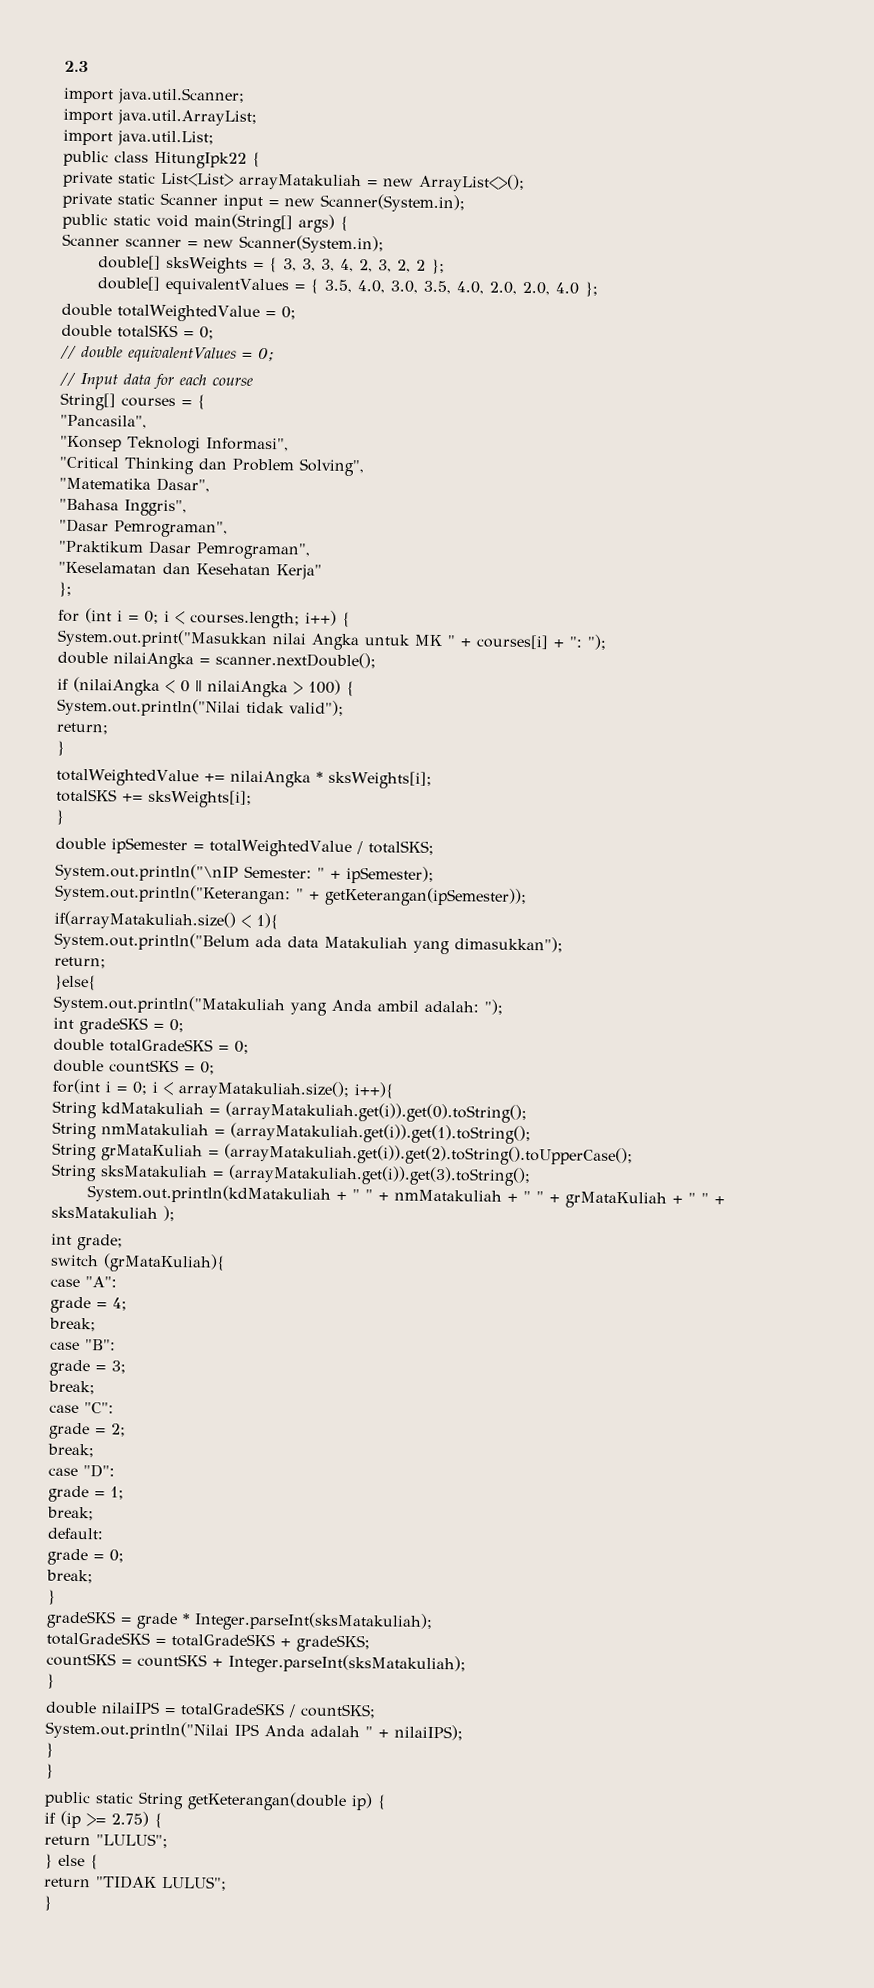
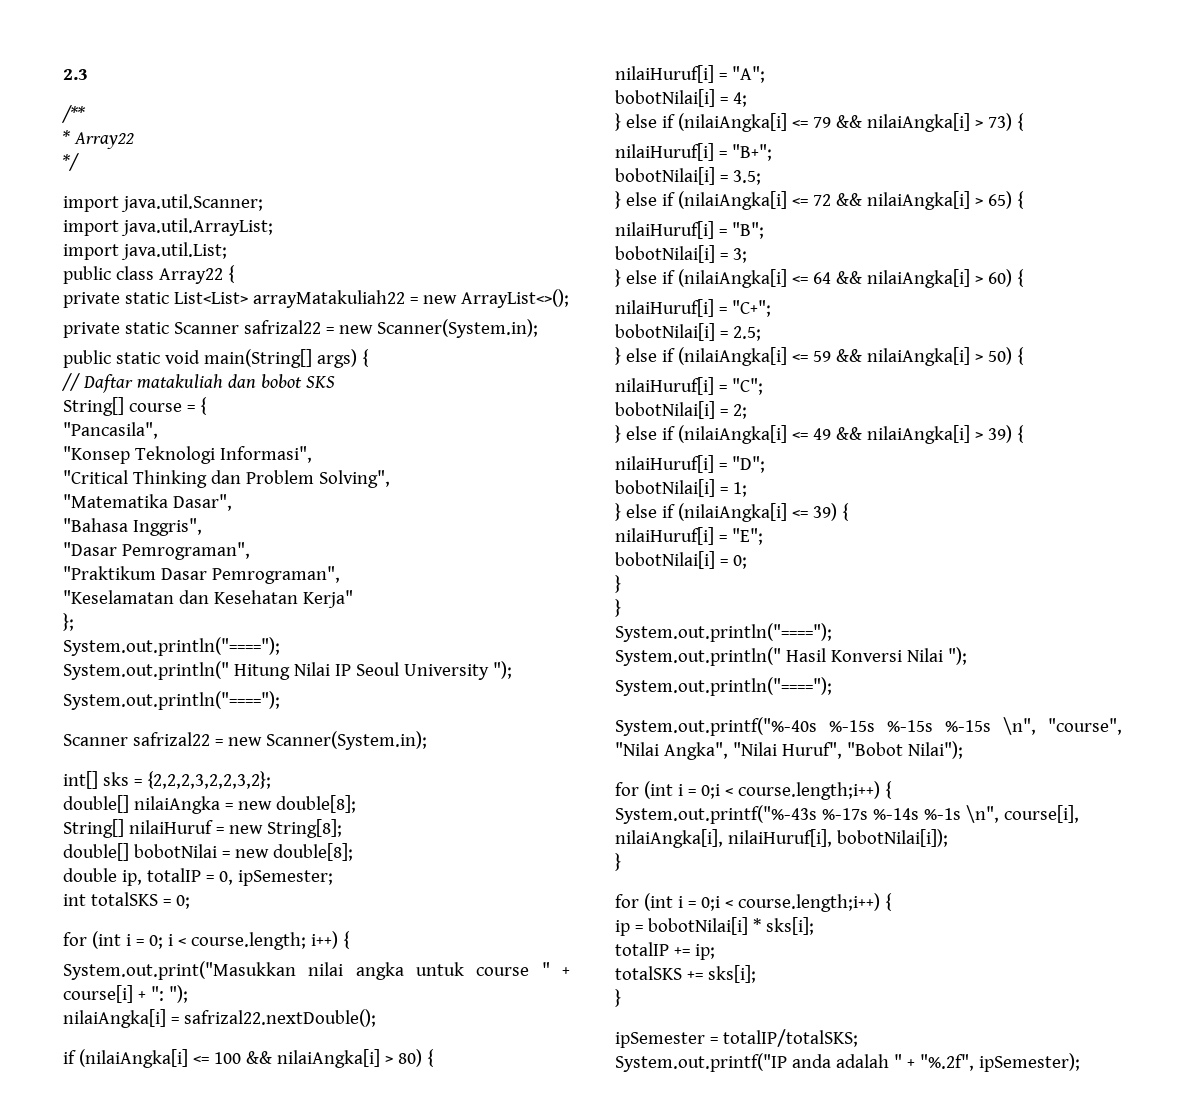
(89, 66) none -> [61,105,86,123] [62,130,134,149] [62,153,79,171] // /** // * Array22 // */
[154,151,247,169] HitungIpk22 -> [158,268,223,284] Array22
[238,173,362,191] arrayMatakuliah -> [252,290,405,308] arrayMatakuliah22
[223,194,263,211] input -> [243,320,321,334] safrizal22
[62,233,384,254] [98,255,446,275] [97,276,599,297] [61,303,296,322] [61,324,214,340] [60,345,275,363] [59,372,253,390] [60,392,176,411] Scanner scanner = new Scanner(System.in); // double[] sksWeights = { 3, 3, 3, 4, 2, 3, 2, 2 }; // double[] equivalentValues = { 3.5, 4.0, 3.0, 3.5, 4.0, 2.0, 2.0, 4.0 }; // double totalWeightedValue = 0; // double totalSKS = 0; // // double equivalentValues = 0; // // Input data for each course // String[] courses -> [61,373,335,393] [63,397,182,416] // Daftar matakuliah dan bobot SKS // String[] course
(72, 589) none -> [63,637,280,656] [63,661,512,680] [63,691,280,710] [63,731,427,750] [63,771,271,789] [63,795,356,814] [63,819,342,838] [63,843,353,861] [63,868,333,886] [63,892,190,909] // System.out.println("===="); // System.out.println(" Hitung Nilai IP Seoul University "); // System.out.println("===="); // Scanner safrizal22 = new Scanner(System.in); // int[] sks = {2,2,2,3,2,2,3,2}; // double[] nilaiAngka = new double[8]; // String[] nilaiHuruf = new String[8]; // double[] bobotNilai = new double[8]; // double ip, totalIP = 0, ipSemester; // int totalSKS = 0;
[190,611,300,629] courses.length; -> [190,932,306,950] course.length;
[311,633,549,651] Angka untuk MK " + courses[i] -> [355,962,570,980] [63,985,133,1003] angka untuk course " + course[i]
[57,651,376,670] [57,676,355,698] [57,697,344,717] [56,722,109,735] [56,740,65,756] [56,768,432,789] [56,788,252,808] [55,809,65,825] [55,837,434,858] [55,862,434,884] [55,883,527,907] [54,910,279,930] [54,931,563,955] [54,956,106,969] [54,974,97,991] [53,994,503,1016] [53,1017,184,1035] [53,1038,249,1054] [53,1059,215,1075] [52,1078,395,1100] [52,1100,527,1124] [52,1121,531,1145] [52,1142,633,1167] [51,1163,531,1187] [87,1184,726,1209] [51,1205,175,1222] [51,1233,123,1251] [50,1253,226,1273] [50,1276,117,1288] [50,1296,127,1314] [49,1317,96,1332] [50,1339,116,1351] [49,1359,126,1377] [48,1380,95,1395] [49,1402,114,1414] [49,1422,126,1440] [47,1443,94,1458] [48,1464,115,1478] [48,1485,124,1503] [47,1506,94,1521] [47,1527,104,1540] [47,1548,124,1566] [46,1569,93,1584] [47,1589,56,1605] [46,1610,433,1632] [46,1631,370,1653] [46,1652,466,1675] [46,1673,55,1689] [45,1701,376,1719] [45,1720,463,1741] [45,1742,54,1758] [45,1763,54,1779] [44,1791,387,1812] [44,1810,163,1829] [44,1833,168,1849] [44,1853,99,1870] [44,1875,227,1891] [43,1895,52,1911] double nilaiAngka = scanner.nextDouble(); // if (nilaiAngka < 0 || nilaiAngka > 100) { // System.out.println("Nilai tidak valid"); // return; // } // totalWeightedValue += nilaiAngka * sksWeights[i]; // totalSKS += sksWeights[i]; // } // double ipSemester = totalWeightedValue / totalSKS; // System.out.println("\nIP Semester: " + ipSemester); // System.out.println("Keterangan: " + getKeterangan(ipSemester)); // if(arrayMatakuliah.size() < 1){ // System.out.println("Belum ada data Matakuliah yang dimasukkan"); // return; // }else{ // System.out.println("Matakuliah yang Anda ambil adalah: "); // int gradeSKS = 0; // double totalGradeSKS = 0; // double countSKS = 0; // for(int i = 0; i < arrayMatakuliah.size(); i++){ // String kdMatakuliah = (arrayMatakuliah.get(i)).get(0).toString(); // String nmMatakuliah = (arrayMatakuliah.get(i)).get(1).toString(); // String grMataKuliah = (arrayMatakuliah.get(i)).get(2).toString().toUpperCase(); // String sksMatakuliah = (arrayMatakuliah.get(i)).get(3).toString(); // System.out.println(kdMatakuliah + " " + nmMatakuliah + " " + grMataKuliah + " " + sksMatakuliah ); // int grade; // switch (grMataKuliah){ // case "A": // grade = 4; // break; // case "B": // grade = 3; // break; // case "C": // grade = 2; // break; // case "D": // grade = 1; // break; // default: // grade = 0; // break; // } // gradeSKS = grade * Integer.parseInt(sksMatakuliah); // totalGradeSKS = totalGradeSKS + gradeSKS; // countSKS = countSKS + Integer.parseInt(sksMatakuliah); // } // double nilaiIPS = totalGradeSKS / countSKS; // System.out.println("Nilai IPS Anda adalah " + nilaiIPS); // } // } // public static String getKeterangan(double ip) { // if (ip >= 2.75) { // return "LULUS"; // } else { // return "TIDAK LULUS"; // } -> [63,1009,376,1028] [63,1049,434,1068] [615,65,765,83] [615,89,747,107] [615,113,1024,132] [615,143,772,161] [615,167,761,185] [615,191,1024,210] [615,221,764,239] [615,245,747,263] [615,269,1024,288] [615,299,771,317] [615,323,761,341] [615,347,1024,366] [615,377,763,395] [615,401,747,419] [615,425,1024,444] [615,455,765,473] [615,479,747,497] [615,503,849,522] [615,527,763,545] [615,551,747,569] [615,575,621,593] [615,599,621,617] [615,623,832,642] [615,647,967,666] [615,677,832,696] [615,717,1122,736] [615,741,963,760] [615,781,892,800] [615,805,1079,824] [615,829,948,848] [615,853,621,871] [615,893,892,912] [615,917,814,936] [615,942,715,960] [615,965,756,983] [615,989,621,1007] [615,1029,858,1048] [615,1053,1080,1072] nilaiAngka[i] = safrizal22.nextDouble(); // if (nilaiAngka[i] <= 100 && nilaiAngka[i] > 80) { // nilaiHuruf[i] = "A"; // bobotNilai[i] = 4; // } else if (nilaiAngka[i] <= 79 && nilaiAngka[i] > 73) { // nilaiHuruf[i] = "B+"; // bobotNilai[i] = 3.5; // } else if (nilaiAngka[i] <= 72 && nilaiAngka[i] > 65) { // nilaiHuruf[i] = "B"; // bobotNilai[i] = 3; // } else if (nilaiAngka[i] <= 64 && nilaiAngka[i] > 60) { // nilaiHuruf[i] = "C+"; // bobotNilai[i] = 2.5; // } else if (nilaiAngka[i] <= 59 && nilaiAngka[i] > 50) { // nilaiHuruf[i] = "C"; // bobotNilai[i] = 2; // } else if (nilaiAngka[i] <= 49 && nilaiAngka[i] > 39) { // nilaiHuruf[i] = "D"; // bobotNilai[i] = 1; // } else if (nilaiAngka[i] <= 39) { // nilaiHuruf[i] = "E"; // bobotNilai[i] = 0; // } // } // System.out.println("===="); // System.out.println(" Hasil Konversi Nilai "); // System.out.println("===="); // System.out.printf("%-40s %-15s %-15s %-15s \n", "course", "Nilai Angka", "Nilai Huruf", "Bobot Nilai"); // for (int i = 0;i < course.length;i++) { // System.out.printf("%-43s %-17s %-14s %-1s \n", course[i], nilaiAngka[i], nilaiHuruf[i], bobotNilai[i]); // } // for (int i = 0;i < course.length;i++) { // ip = bobotNilai[i] * sks[i]; // totalIP += ip; // totalSKS += sks[i]; // } // ipSemester = totalIP/totalSKS; // System.out.printf("IP anda adalah " + "%.2f", ipSemester);

